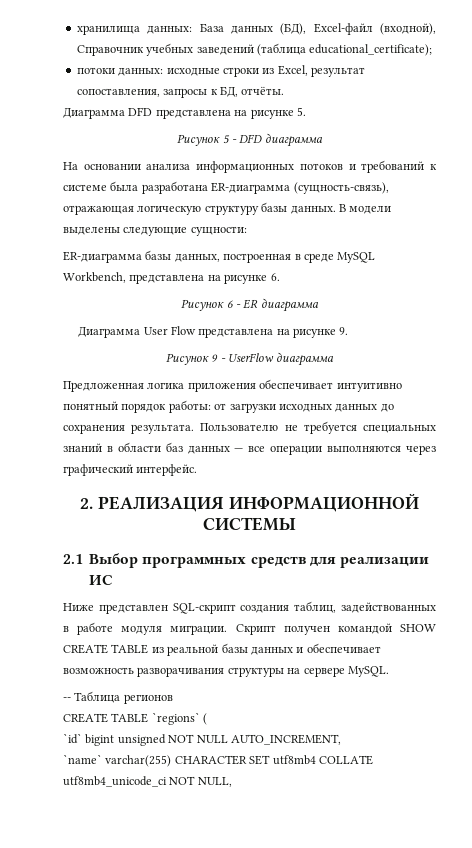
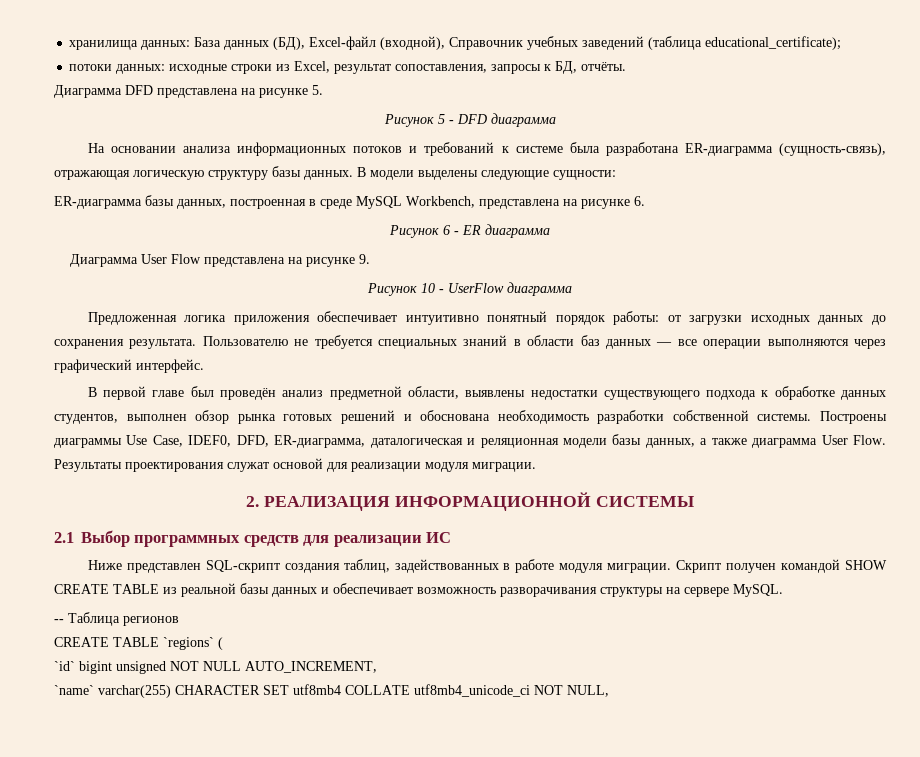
[211,354,219,362] 9 -> [421,283,435,293] 10
(198, 470) none -> [87,386,886,400] [54,410,888,424] [54,434,886,448] [54,458,536,472] // В первой главе был проведён анализ предметной области, выявлены недостатки существующего подхода к обработке данных студентов, выполнен обзор рынка готовых решений и обоснована необходимость разработки собственной системы. Построены диаграммы Use Case, IDEF0, DFD, ER-диаграмма, даталогическая и реляционная модели базы данных, а также диаграмма User Flow. Результаты проектирования служат основой для реализации модуля миграции.

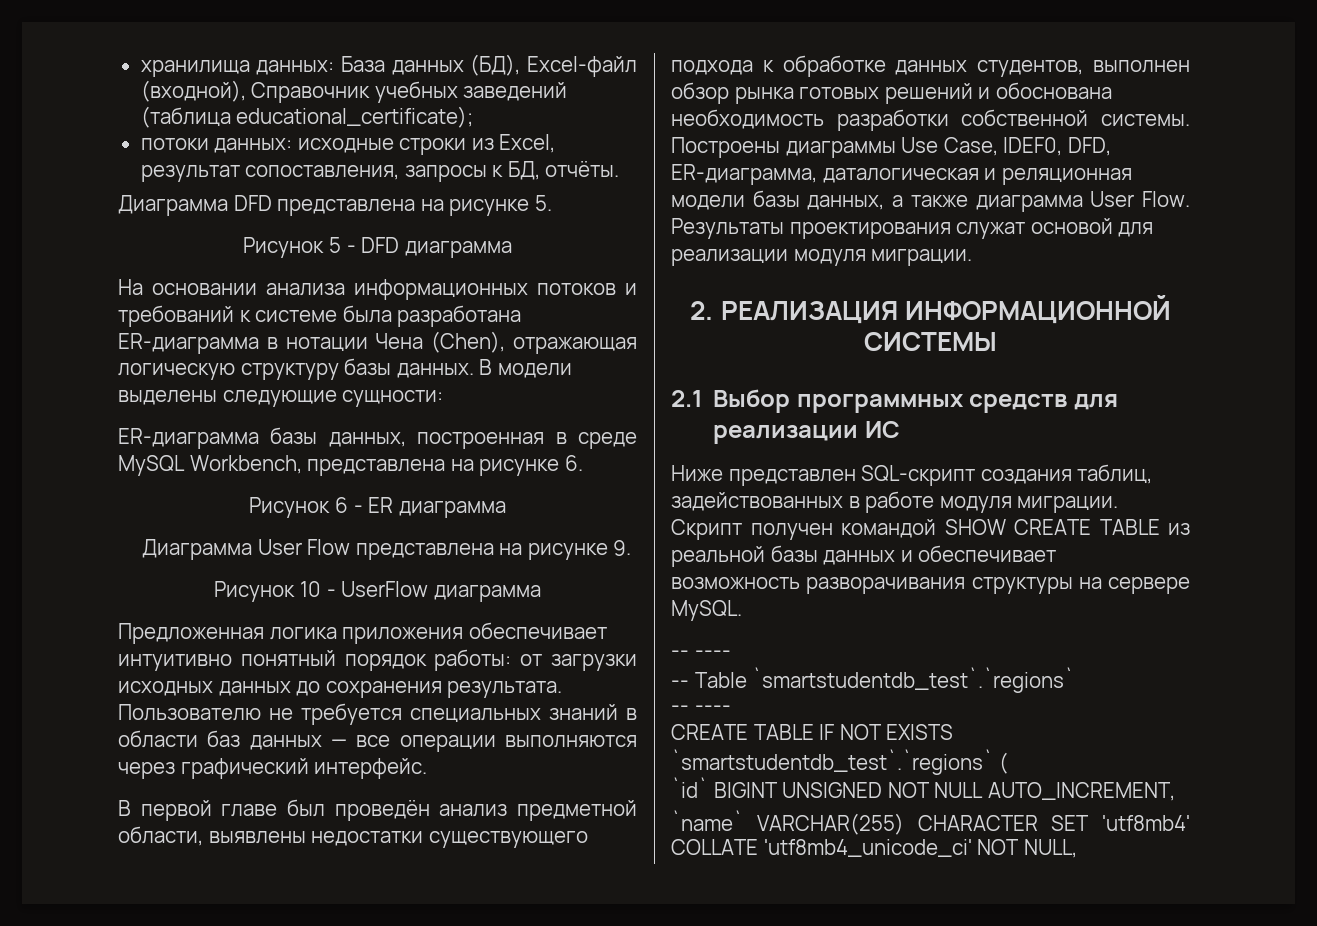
[779,143,886,156] (сущность-связь), -> [266,331,506,353] в нотации Чена (Chen),
[68,612,179,626] [54,637,214,650] Таблица регионов // CREATE TABLE `regions` -> [694,650,731,658] [671,667,1075,693] [671,705,731,713] [671,724,954,740] [671,749,993,775] ---- // -- Table `smartstudentdb_test`.`regions` // -- ---- // CREATE TABLE IF NOT EXISTS `smartstudentdb_test`.`regions`
[79,661,166,674] bigint unsigned -> [713,782,883,798] BIGINT UNSIGNED
[98,685,171,698] varchar(255) -> [756,813,904,835] VARCHAR(255)
[293,684,530,697] utf8mb4 COLLATE utf8mb4_unicode_ci -> [1102,815,1190,831] [671,839,972,857] 'utf8mb4' COLLATE 'utf8mb4_unicode_ci'

